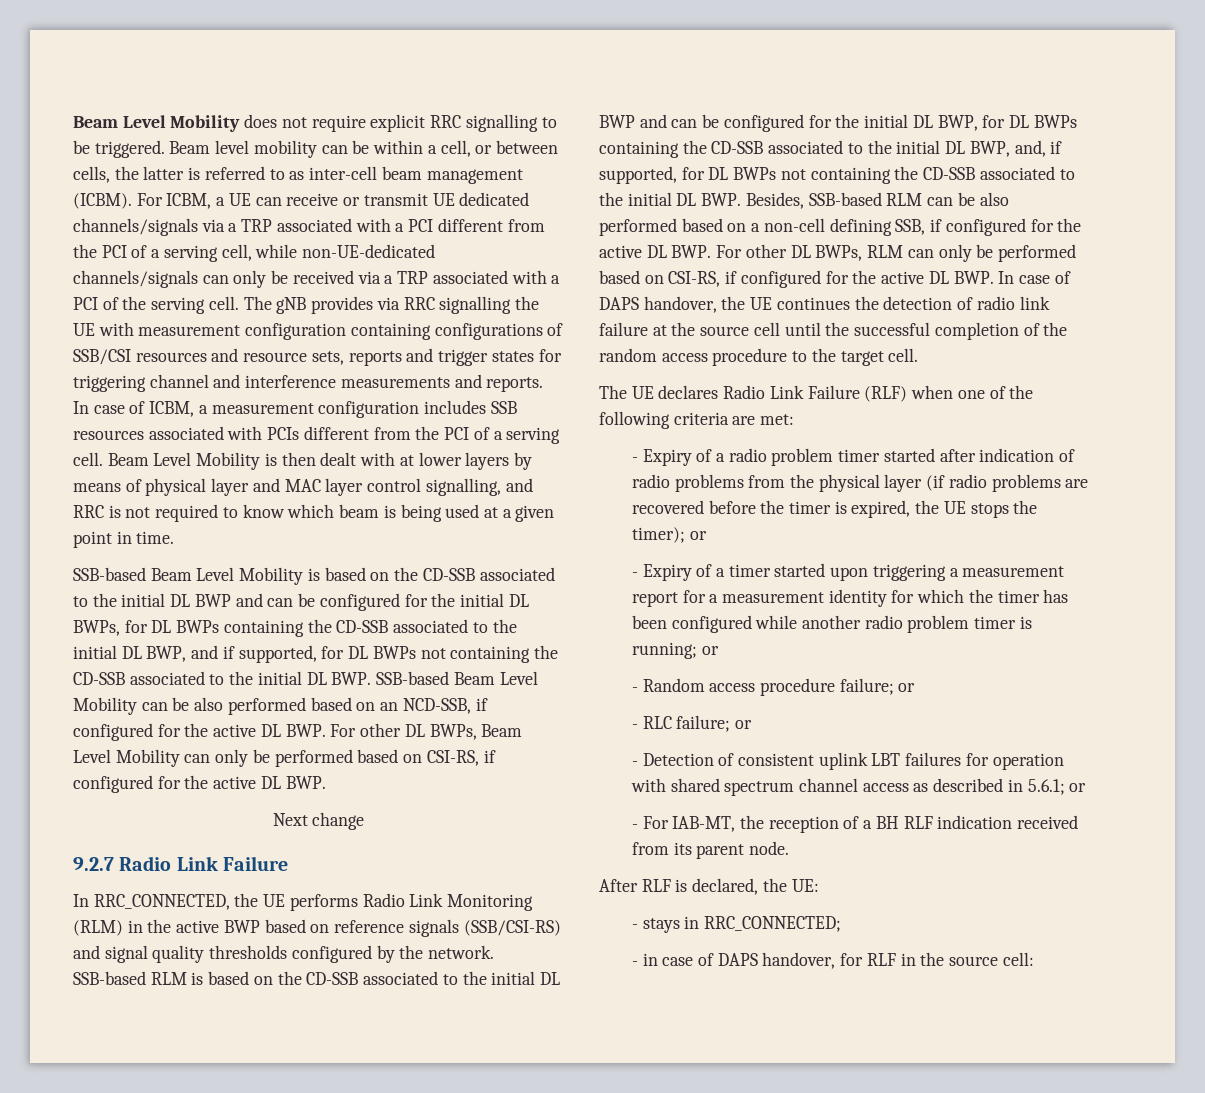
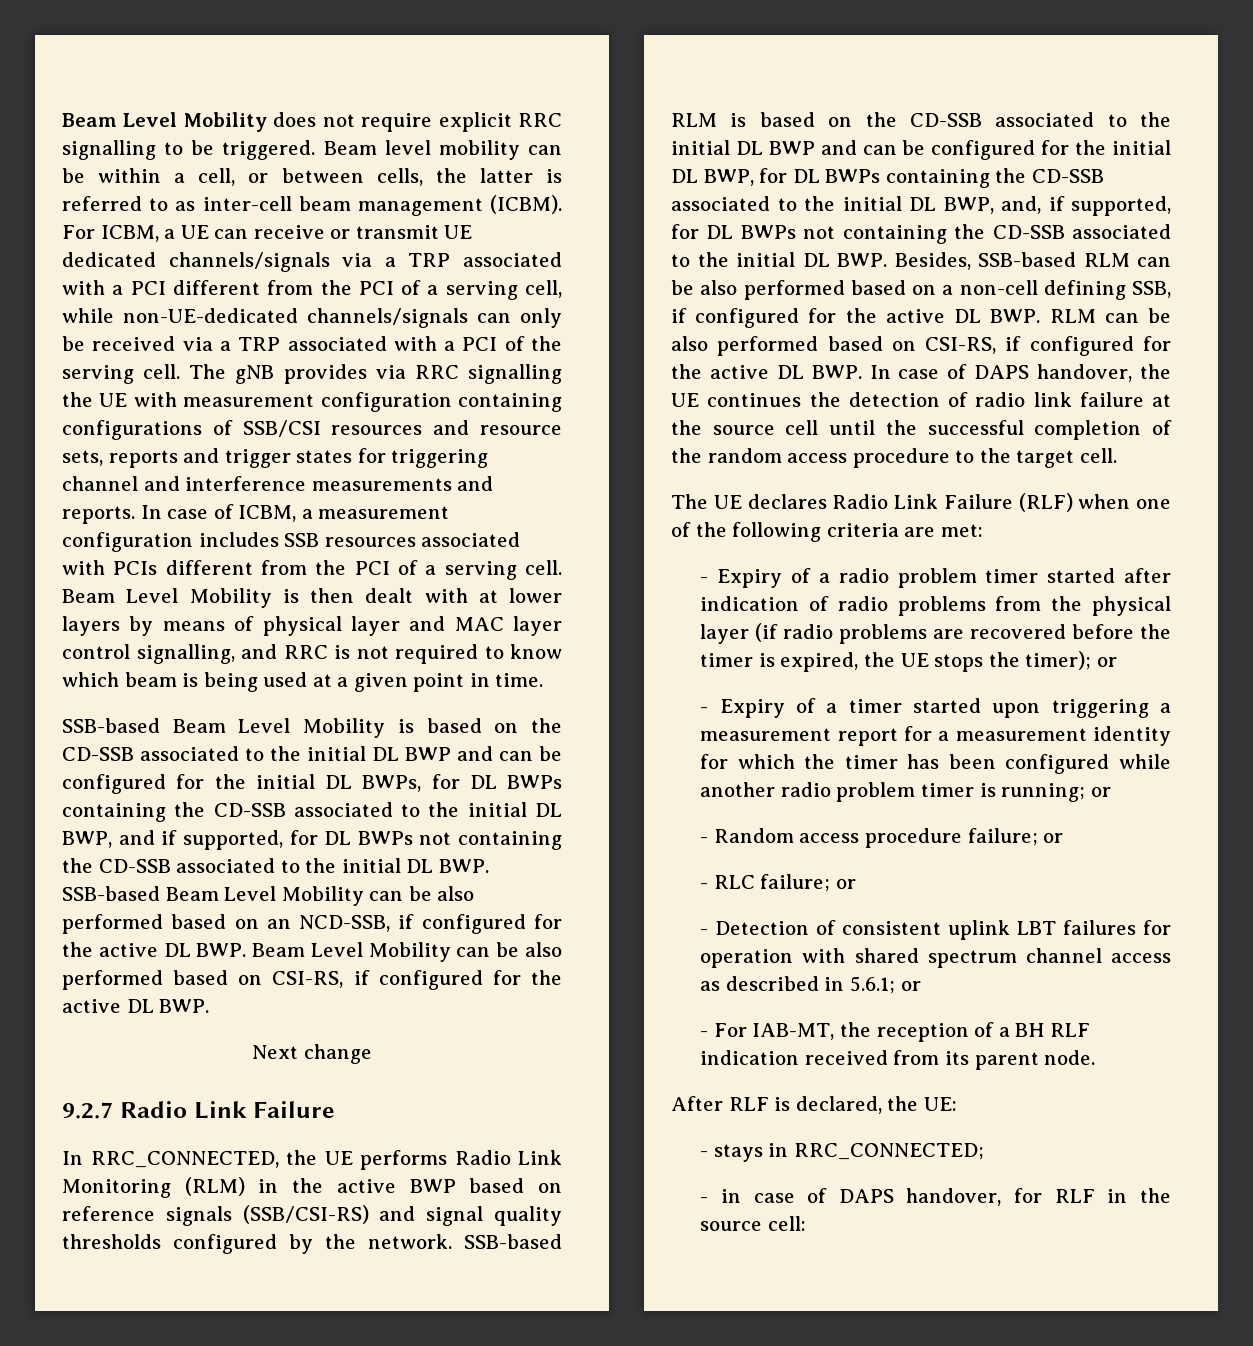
[330,723,523,740] [73,749,270,767] For other DL BWPs, Beam Level Mobility can only be -> [252,942,563,962] Beam Level Mobility can be also
[716,244,994,262] For other DL BWPs, RLM can only be -> [1049,308,1171,323] [671,336,708,351] RLM can be also

